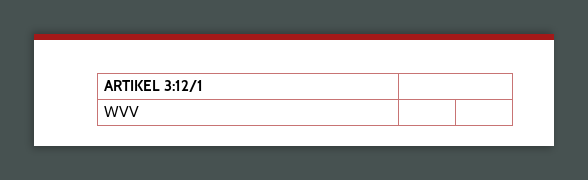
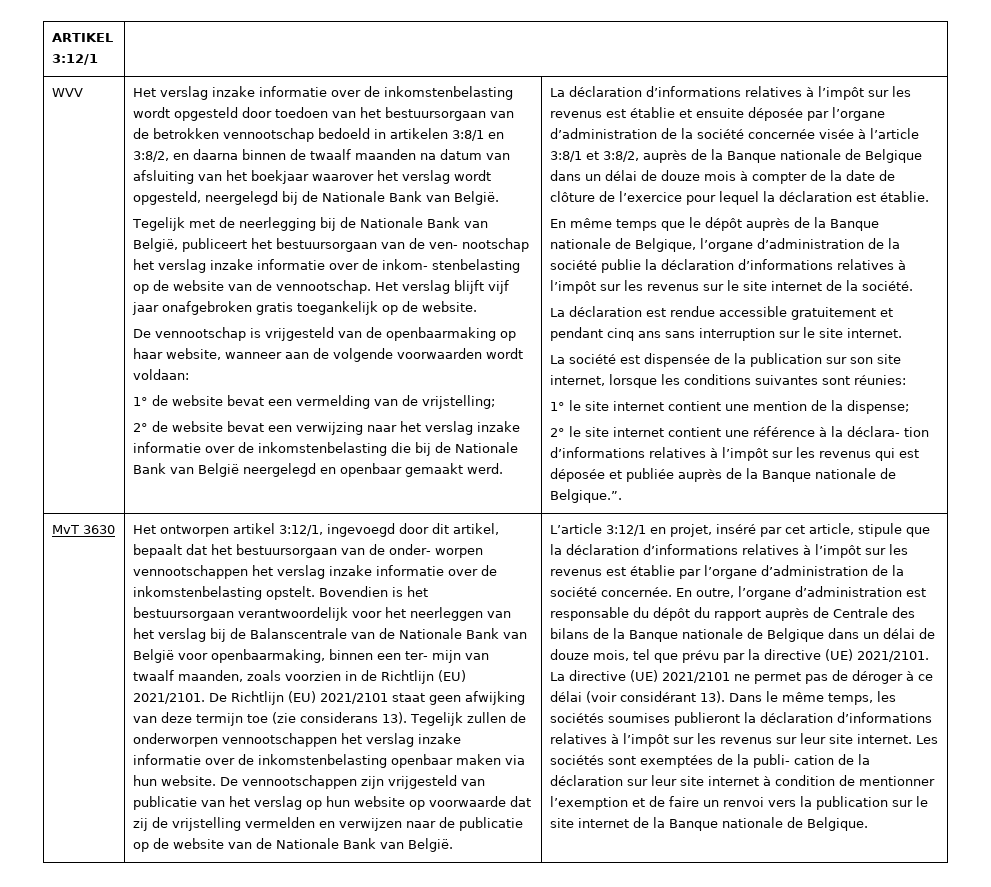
(140, 111) | -> [133,86,514,100] [133,107,515,121] [133,128,505,142] [133,149,511,162] [133,170,492,184] [133,191,500,205] [132,217,489,231] [133,238,530,252] [133,259,521,273] [133,280,510,294] [132,301,478,315] [133,327,517,341] [133,348,524,362] [133,369,190,380] [133,395,496,409] [133,421,521,435] [133,442,519,456] [133,463,504,477] [550,86,912,100] [550,107,886,121] [550,128,920,139] [550,149,923,163] [550,170,896,184] [550,191,930,205] [550,217,880,231] [550,238,901,252] [550,259,907,273] [550,280,914,294] [550,306,894,320] [550,327,903,341] [550,353,902,367] [550,374,907,388] [550,400,910,414] [550,426,930,437] [550,447,920,461] [550,468,897,482] [550,489,623,503] [52,525,116,534] [133,523,500,537] [133,544,484,558] [133,565,498,579] [133,586,429,600] [133,607,512,621] [133,628,528,642] [133,649,490,663] [133,670,467,684] [133,691,526,705] [133,712,527,726] [133,733,462,747] [133,754,526,768] [133,775,486,789] [133,796,532,810] [133,817,524,831] [133,838,454,852] [550,523,931,537] [550,544,909,558] [550,565,905,579] [550,586,927,600] [550,607,916,621] [550,628,936,642] [550,649,930,663] [550,670,934,684] [550,691,897,705] [550,712,933,726] [550,733,939,747] [550,754,871,768] [550,775,936,786] [550,796,929,810] [550,817,869,831] Het verslag inzake informatie over de inkomstenbelasting wordt opgesteld door toedoen van het bestuursorgaan van de betrokken vennootschap bedoeld in artikelen 3:8/1 en 3:8/2, en daarna binnen de twaalf maanden na datum van afsluiting van het boekjaar waarover het verslag wordt opgesteld, neergelegd bij de Nationale Bank van België. // Tegelijk met de neerlegging bij de Nationale Bank van België, publiceert het bestuursorgaan van de ven- nootschap het verslag inzake informatie over de inkom- stenbelasting op de website van de vennootschap. Het verslag blijft vijf jaar onafgebroken gratis toegankelijk op de website. // De vennootschap is vrijgesteld van de openbaarmaking op haar website, wanneer aan de volgende voorwaarden wordt voldaan: // 1° de website bevat een vermelding van de vrijstelling; // 2° de website bevat een verwijzing naar het verslag inzake informatie over de inkomstenbelasting die bij de Nationale Bank van België neergelegd en openbaar gemaakt werd. | La déclaration d’informations relatives à l’impôt sur les revenus est établie et ensuite déposée par l’organe d’administration de la société concernée visée à l’article 3:8/1 et 3:8/2, auprès de la Banque nationale de Belgique dans un délai de douze mois à compter de la date de clôture de l’exercice pour lequel la déclaration est établie. // En même temps que le dépôt auprès de la Banque nationale de Belgique, l’organe d’administration de la société publie la déclaration d’informations relatives à l’impôt sur les revenus sur le site internet de la société. // La déclaration est rendue accessible gratuitement et pendant cinq ans sans interruption sur le site internet. // La société est dispensée de la publication sur son site internet, lorsque les conditions suivantes sont réunies: // 1° le site internet contient une mention de la dispense; // 2° le site internet contient une référence à la déclara- tion d’informations relatives à l’impôt sur les revenus qui est déposée et publiée auprès de la Banque nationale de Belgique.”. // MvT 3630 | Het ontworpen artikel 3:12/1, ingevoegd door dit artikel, bepaalt dat het bestuursorgaan van de onder- worpen vennootschappen het verslag inzake informatie over de inkomstenbelasting opstelt. Bovendien is het bestuursorgaan verantwoordelijk voor het neerleggen van het verslag bij de Balanscentrale van de Nationale Bank van België voor openbaarmaking, binnen een ter- mijn van twaalf maanden, zoals voorzien in de Richtlijn (EU) 2021/2101. De Richtlijn (EU) 2021/2101 staat geen afwijking van deze termijn toe (zie considerans 13). Tegelijk zullen de onderworpen vennootschappen het verslag inzake informatie over de inkomstenbelasting openbaar maken via hun website. De vennootschappen zijn vrijgesteld van publicatie van het verslag op hun website op voorwaarde dat zij de vrijstelling vermelden en verwijzen naar de publicatie op de website van de Nationale Bank van België. | L’article 3:12/1 en projet, inséré par cet article, stipule que la déclaration d’informations relatives à l’impôt sur les revenus est établie par l’organe d’administration de la société concernée. En outre, l’organe d’administration est responsable du dépôt du rapport auprès de Centrale des bilans de la Banque nationale de Belgique dans un délai de douze mois, tel que prévu par la directive (UE) 2021/2101. La directive (UE) 2021/2101 ne permet pas de déroger à ce délai (voir considérant 13). Dans le même temps, les sociétés soumises publieront la déclaration d’informations relatives à l’impôt sur les revenus sur leur site internet. Les sociétés sont exemptées de la publi- cation de la déclaration sur leur site internet à condition de mentionner l’exemption et de faire un renvoi vers la publication sur le site internet de la Banque nationale de Belgique.

